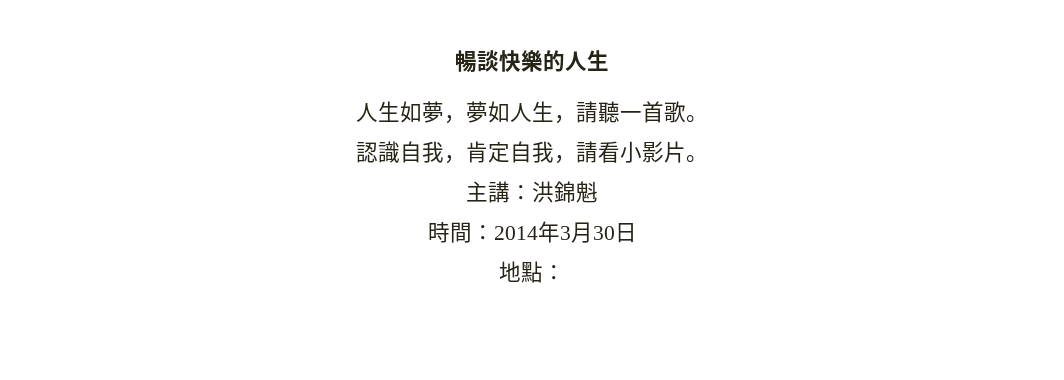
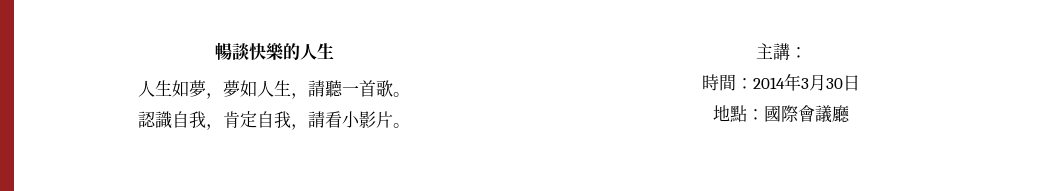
[532,181,598,203] 洪錦魁 -> (807, 52) none
(565, 272) none -> [764,105,850,123] 國際會議廳

